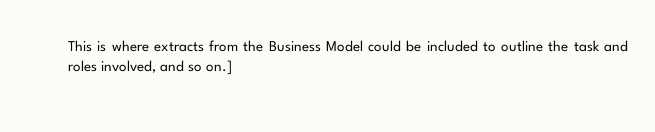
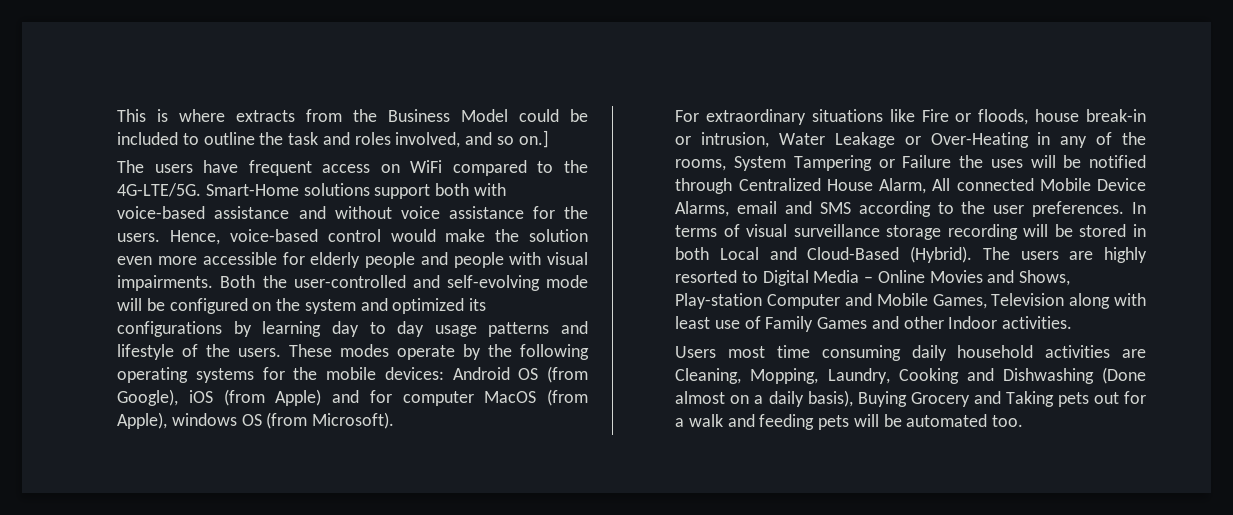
(233, 67) none -> [117,160,588,176] [117,183,506,199] [117,206,588,219] [117,229,588,245] [117,252,588,268] [117,275,588,291] [117,298,487,314] [117,321,588,337] [117,344,590,360] [117,366,588,383] [117,389,588,406] [117,412,395,429] [675,109,1146,125] [675,132,1146,148] [675,155,1146,171] [675,178,1146,194] [675,201,1146,217] [675,224,1146,240] [675,246,1147,263] [675,270,1071,286] [675,293,1146,309] [675,316,1073,332] [675,345,1146,361] [675,367,1146,384] [675,390,1146,407] [675,414,1024,430] // The users have frequent access on WiFi compared to the 4G-LTE/5G. Smart-Home solutions support both with voice-based assistance and without voice assistance for the users. Hence, voice-based control would make the solution even more accessible for elderly people and people with visual impairments. Both the user-controlled and self-evolving mode will be configured on the system and optimized its configurations by learning day to day usage patterns and lifestyle of the users. These modes operate by the following operating systems for the mobile devices: Android OS (from Google), iOS (from Apple) and for computer MacOS (from Apple), windows OS (from Microsoft). // For extraordinary situations like Fire or floods, house break-in or intrusion, Water Leakage or Over-Heating in any of the rooms, System Tampering or Failure the uses will be notified through Centralized House Alarm, All connected Mobile Device Alarms, email and SMS according to the user preferences. In terms of visual surveillance storage recording will be stored in both Local and Cloud-Based (Hybrid). The users are highly resorted to Digital Media – Online Movies and Shows, Play-station Computer and Mobile Games, Television along with least use of Family Games and other Indoor activities. // Users most time consuming daily household activities are Cleaning, Mopping, Laundry, Cooking and Dishwashing (Done almost on a daily basis), Buying Grocery and Taking pets out for a walk and feeding pets will be automated too.

